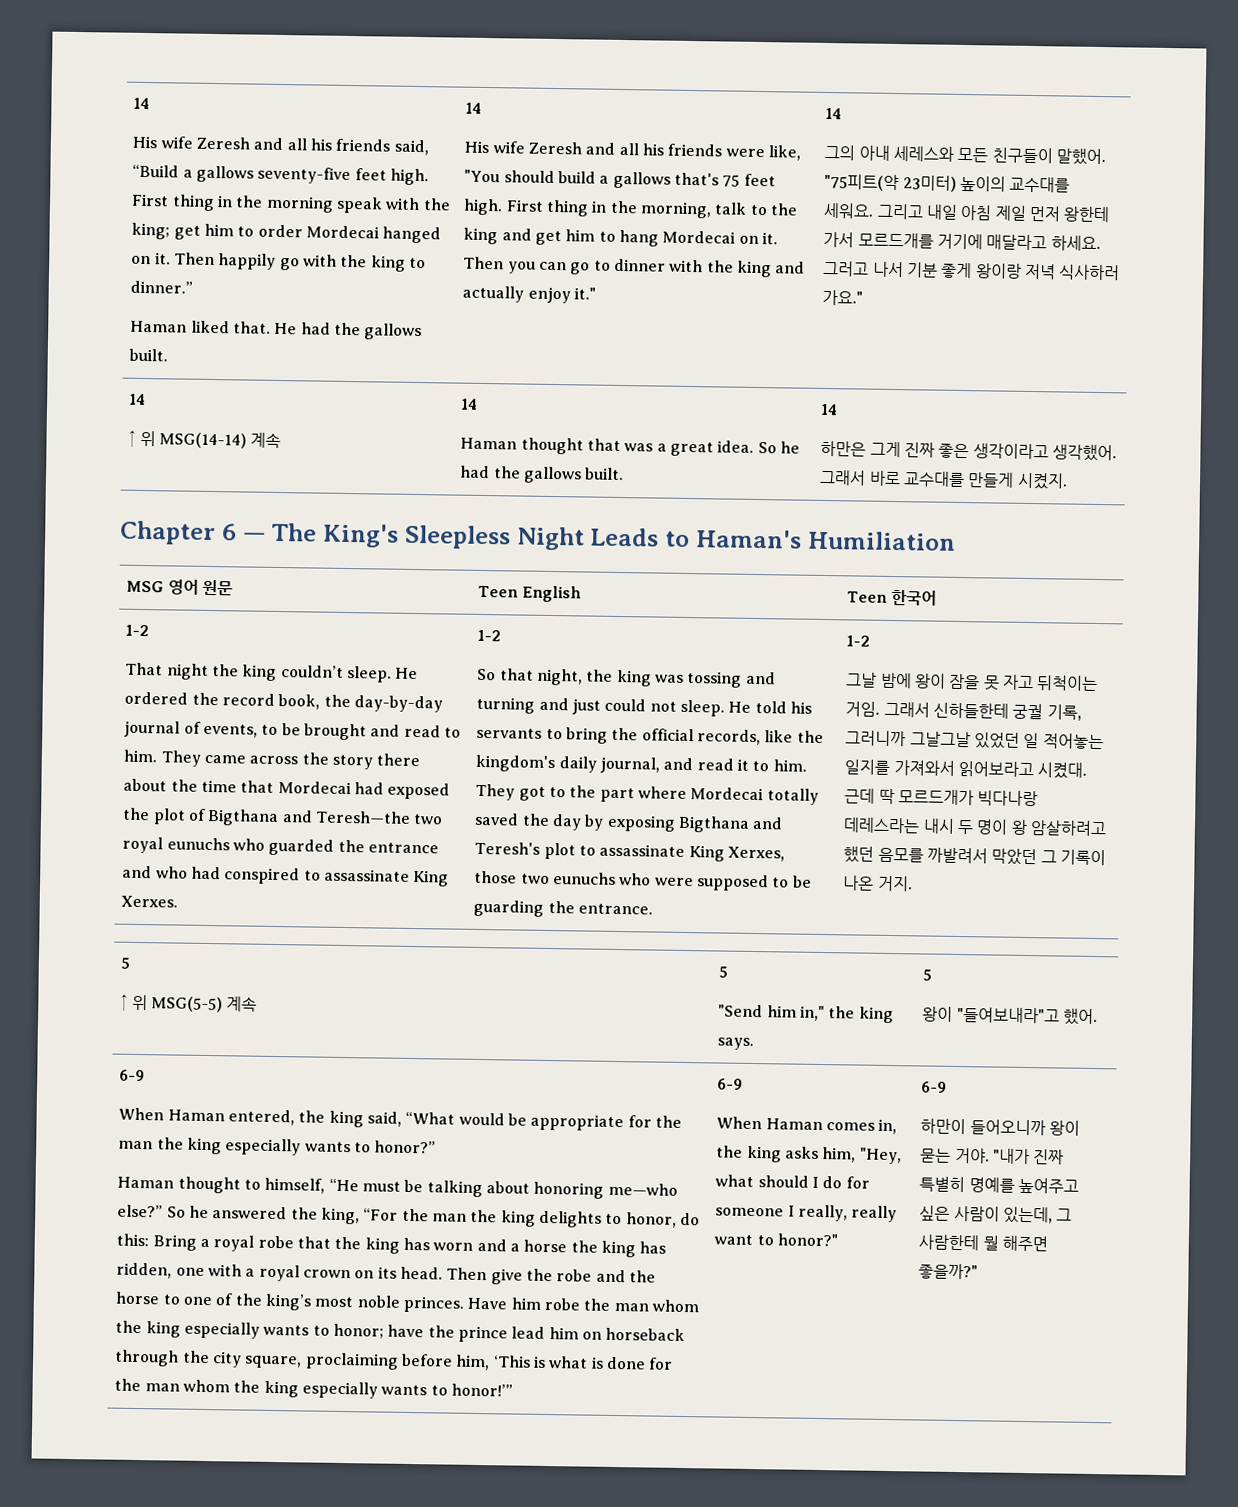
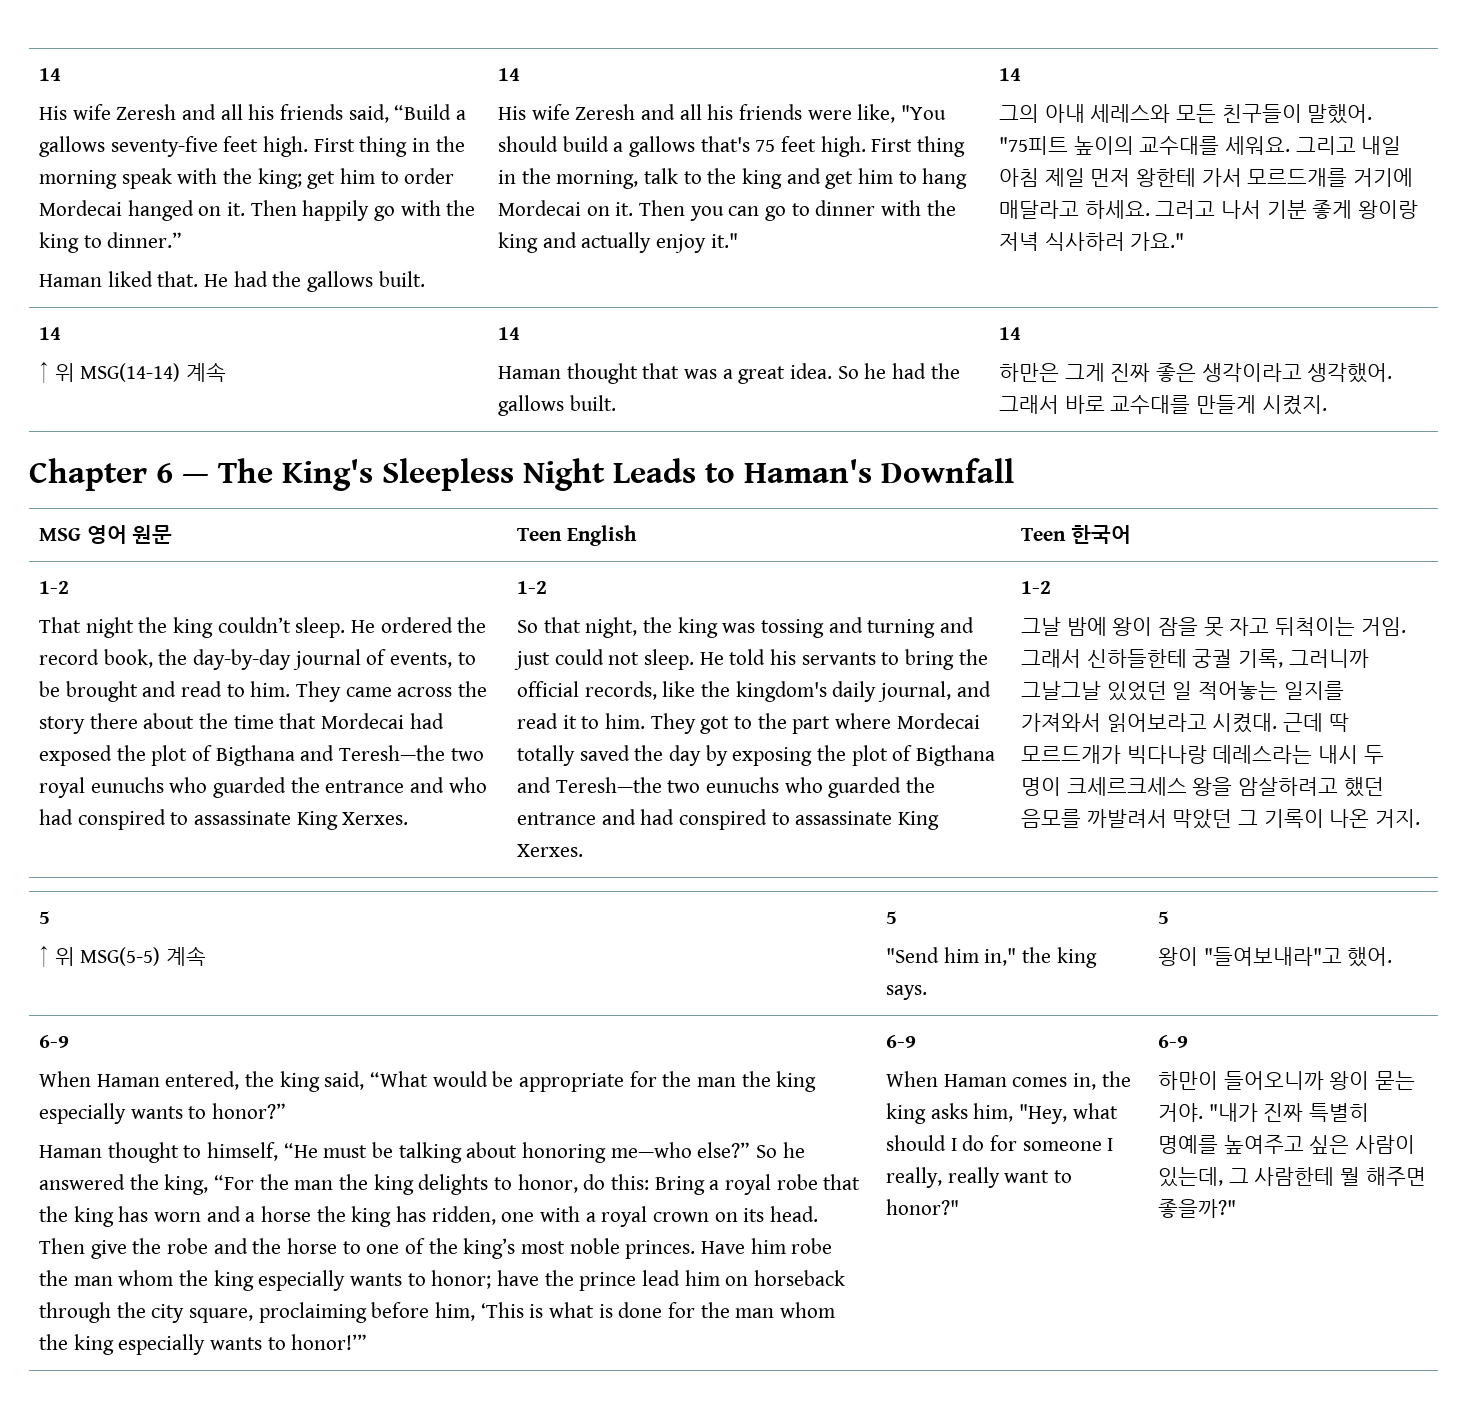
[824,173,957,192] "75피트(약 23미터) -> [999,136,1069,155] "75피트
[807,530,956,551] Humiliation -> [881,458,1014,483] Downfall
[677,815,784,833] [474,841,785,862] [474,870,812,892] [473,899,654,917] Bigthana and Teresh's plot to assassinate King Xerxes, those two eunuchs who were supposed to be guarding the entrance. -> [817,745,996,766] [517,777,936,798] [517,809,940,830] [517,844,584,857] the plot of Bigthana and Teresh—the two eunuchs who guarded the entrance and had conspired to assassinate King Xerxes.
[1010,819,1028,835] 왕 -> [1066,777,1233,796] 크세르크세스 왕을

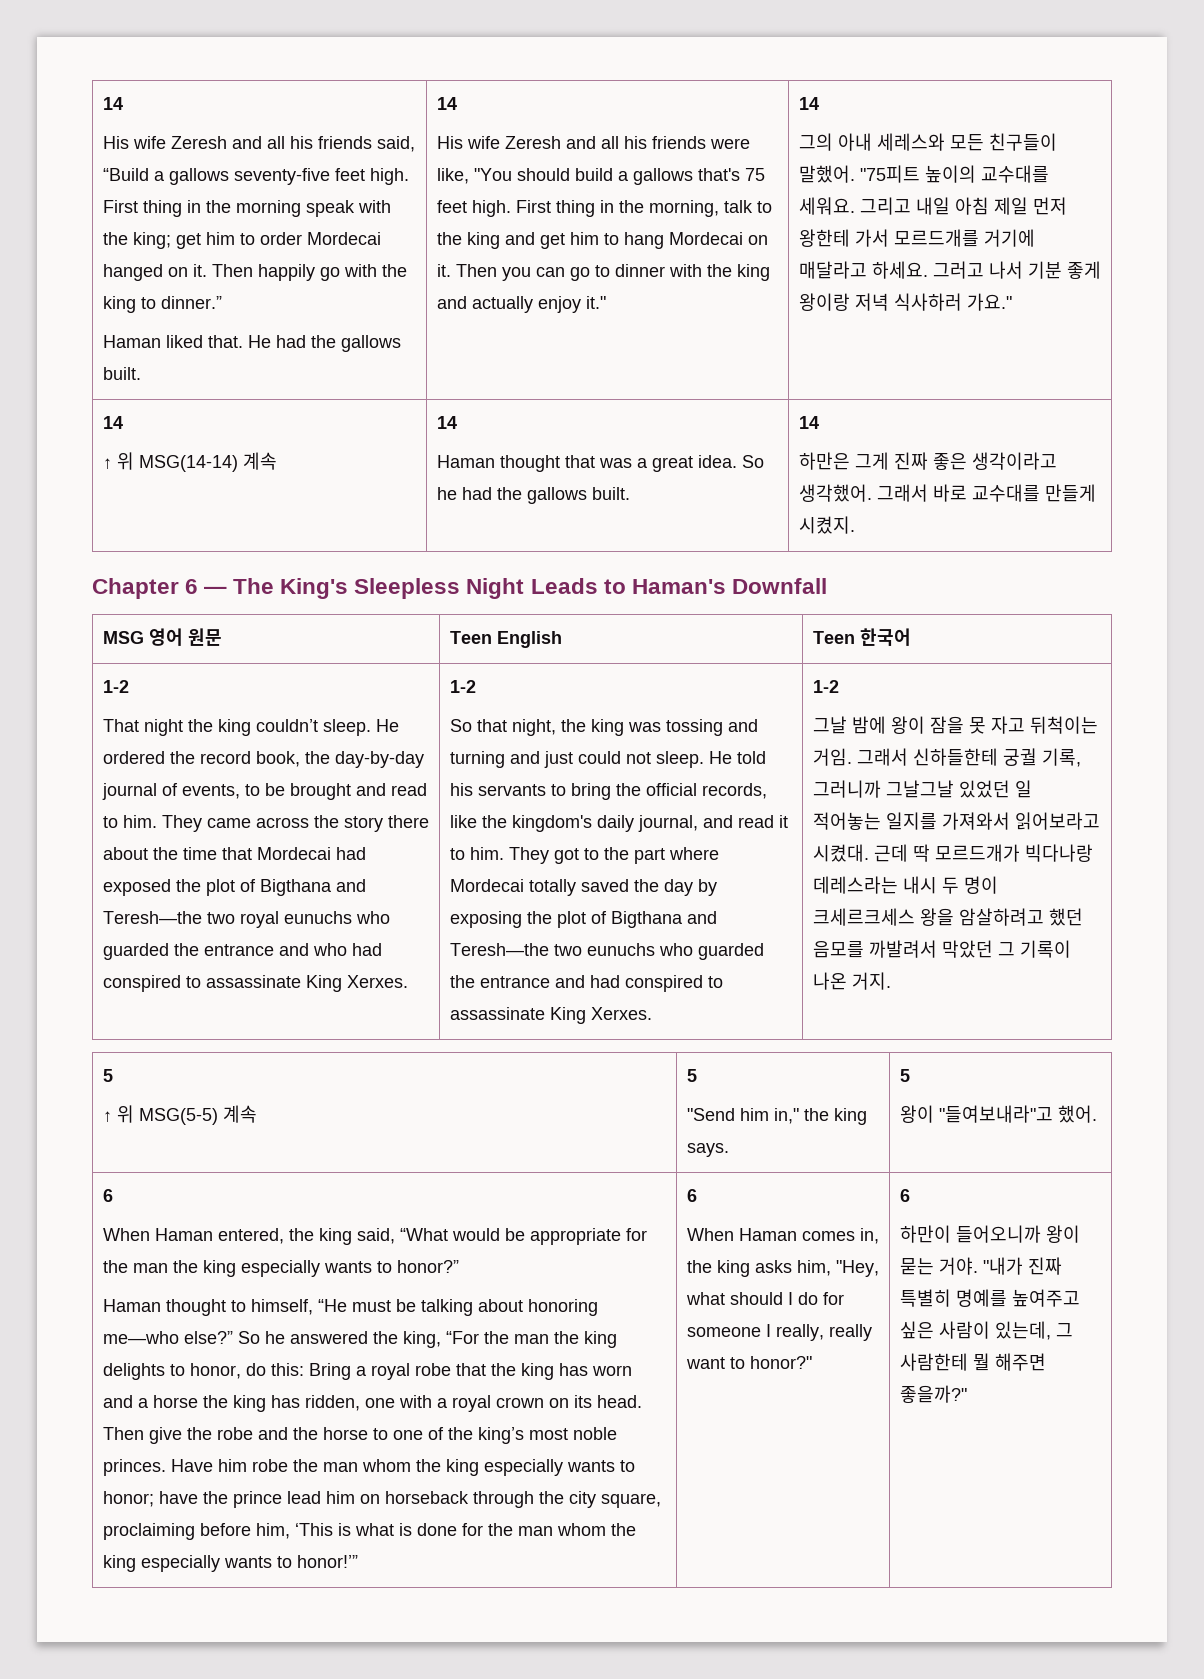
[39,1035,70,1048] 6-9 -> [102,1189,113,1202] 6
[886,1035,917,1048] 6-9 -> [686,1189,697,1202] 6
[1158,1035,1189,1048] 6-9 -> [899,1189,910,1202] 6

